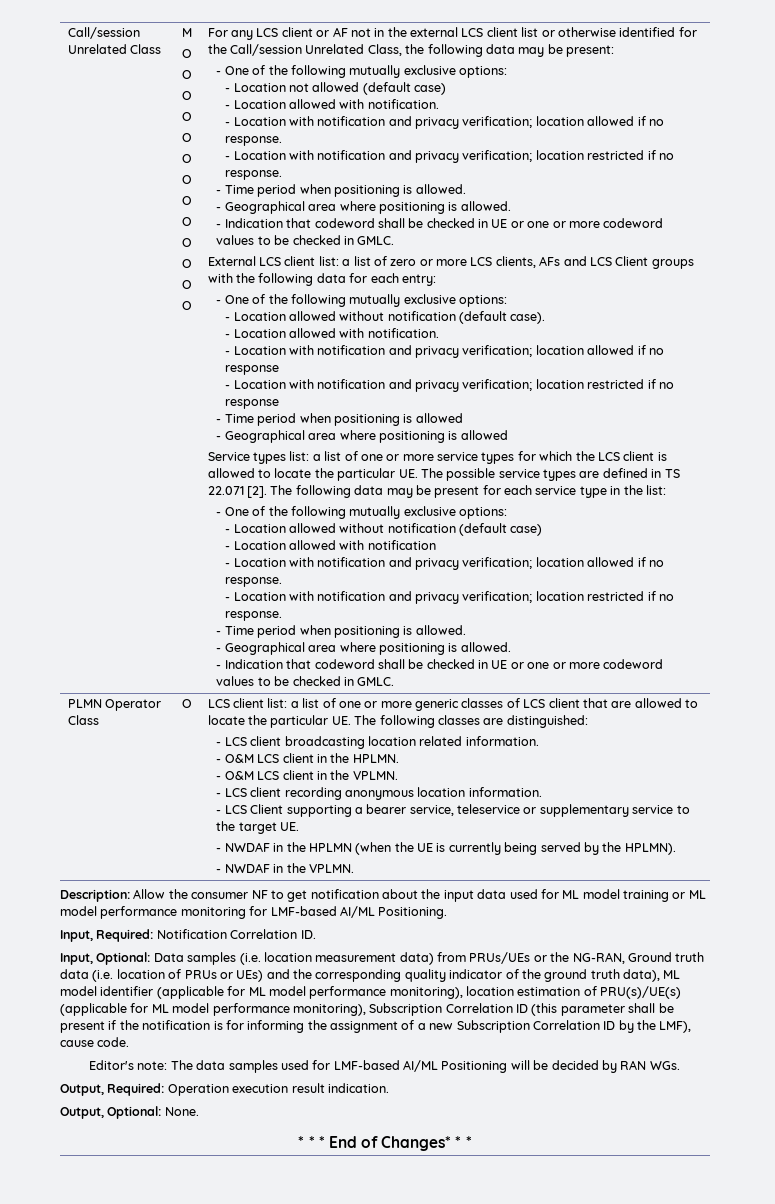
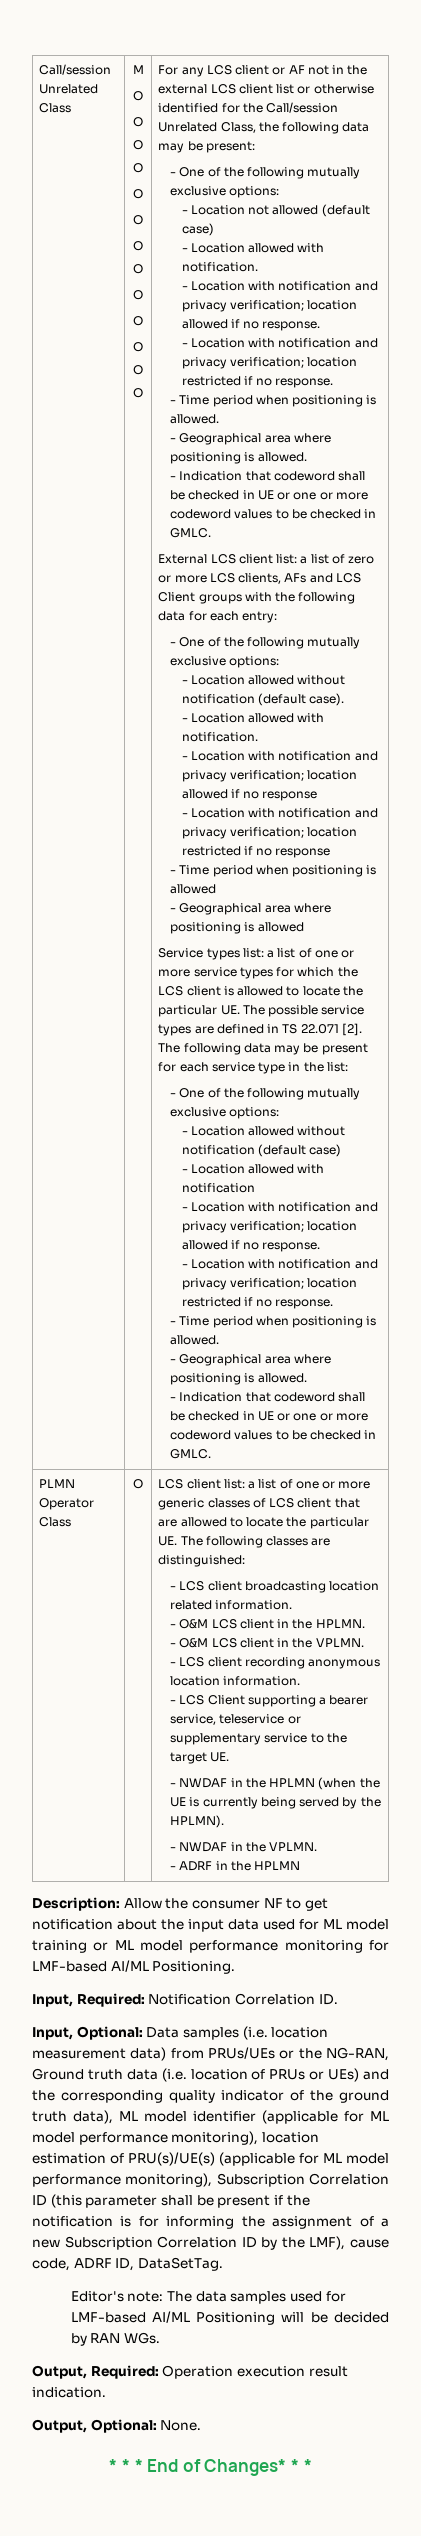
(354, 868) none -> [170,1861,301,1871] // - ADRF in the HPLMN
[97,1037,130,1047] code. -> [32,2257,223,2271] code, ADRF ID, DataSetTag.

